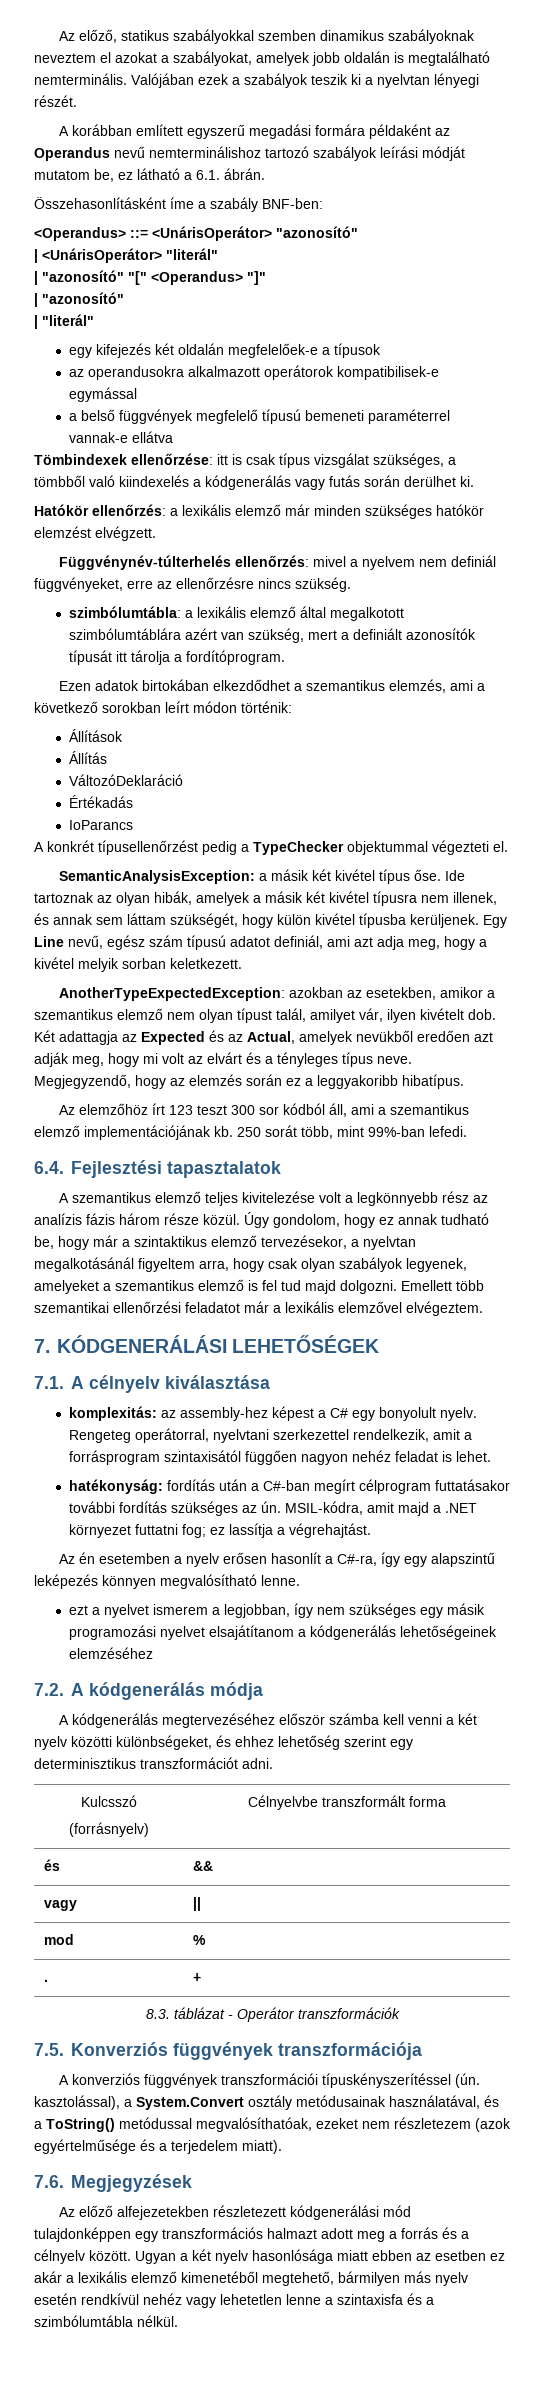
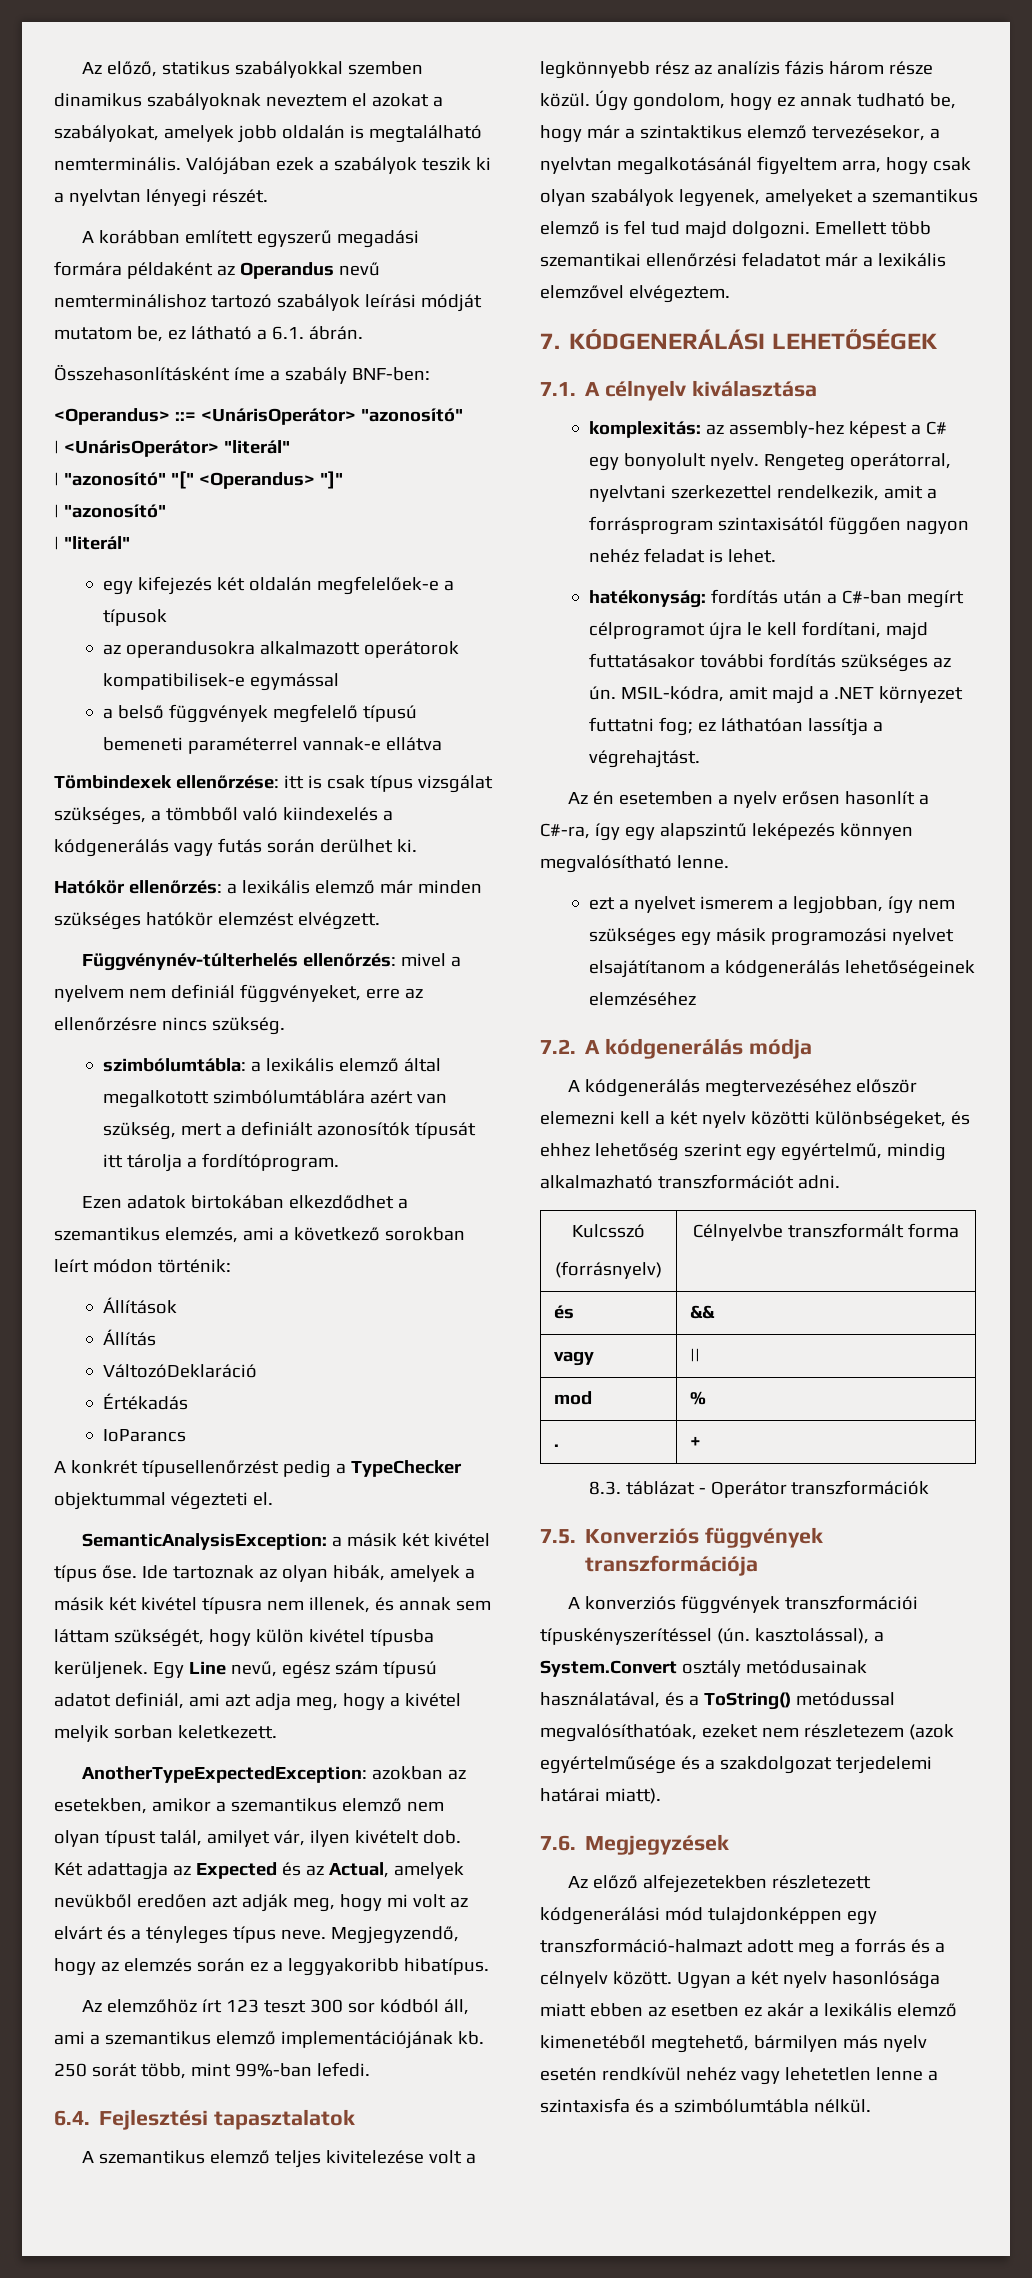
[358,1479,431,1494] célprogram -> [588,621,928,640] célprogramot újra le kell fordítani, majd
(225, 1531) none -> [720,718,803,732] láthatóan
[329,1713,443,1725] számba kell venni -> [540,1111,650,1125] elemezni kell
[34,1758,136,1769] determinisztikus -> [780,1143,946,1161] [540,1175,653,1189] egyértelmű, mindig alkalmazható
[171,2140,238,2154] terjedelem -> [719,1756,932,1774] [540,1788,600,1802] szakdolgozat terjedelemi határai
[162,2227,317,2239] transzformációs halmazt -> [540,1938,743,1953] transzformáció-halmazt

